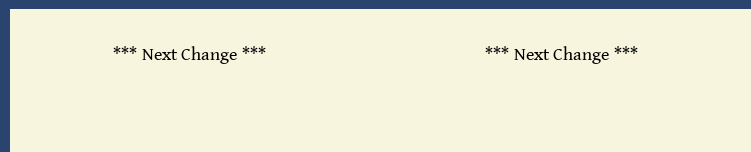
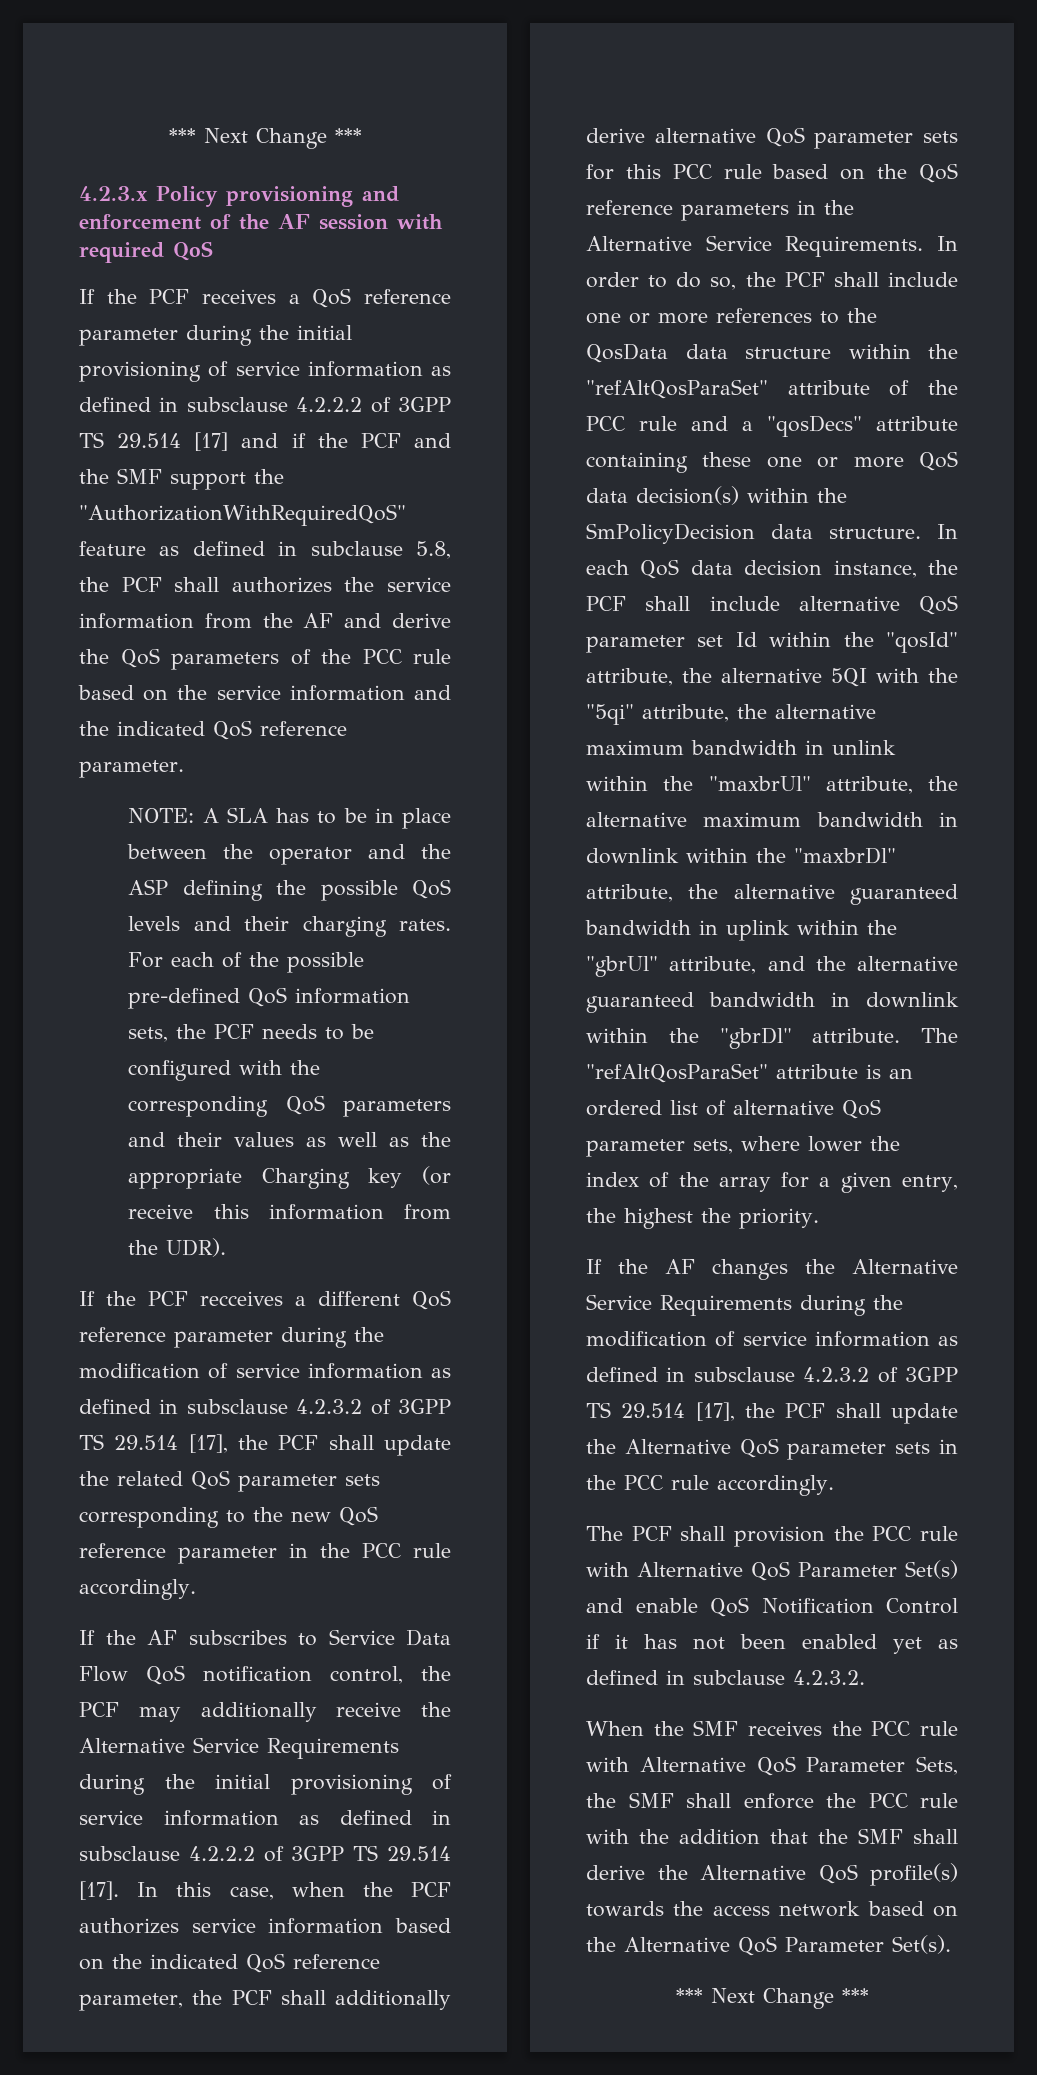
[112,46,267,64] *** Next Change *** -> [168,128,362,149] [79,186,399,207] [79,214,443,230] [79,241,213,263] [79,288,451,308] [79,325,352,346] [79,361,451,382] [79,397,451,413] [79,432,451,451] [79,468,284,490] [79,504,406,526] [79,541,451,559] [79,577,451,593] [79,613,452,629] [79,648,451,670] [78,685,451,701] [79,720,347,740] [79,760,184,778] [128,807,451,829] [127,844,451,865] [128,879,452,901] [128,916,452,937] [128,952,365,973] [128,987,411,1009] [128,1024,375,1042] [128,1060,321,1081] [128,1095,451,1117] [128,1132,451,1147] [128,1166,451,1189] [128,1204,451,1220] [128,1238,227,1257] [79,1290,451,1310] [79,1327,384,1348] [79,1363,451,1379] [79,1399,451,1415] [79,1434,452,1456] [79,1470,380,1492] [79,1506,378,1528] [79,1543,451,1564] [79,1579,196,1600] [79,1629,451,1646] [79,1665,451,1685] [79,1702,451,1722] [79,1737,399,1759] [79,1774,452,1795] [79,1810,451,1826] [79,1845,452,1862] [79,1881,451,1900] [79,1918,452,1934] [79,1953,380,1973] [79,1990,451,2011] [586,127,958,149] [586,163,958,183] [586,200,854,221] [586,235,958,257] [586,272,958,290] [586,308,877,324] [586,343,958,363] [586,379,958,399] [586,415,958,437] [586,451,958,473] [586,486,847,505] [586,523,958,544] [586,559,958,579] [586,595,958,615] [586,632,958,653] [586,668,958,687] [586,704,876,725] [586,740,896,755] [586,776,958,794] [586,812,958,827] [586,847,896,864] [586,884,958,905] [585,920,897,941] [586,956,958,977] [586,992,959,1013] [586,1027,958,1049] [586,1063,913,1083] [586,1099,881,1119] [586,1136,900,1157] [586,1172,959,1193] [586,1208,819,1229] [586,1259,958,1280] [586,1294,903,1316] [586,1331,958,1347] [586,1367,958,1383] [586,1402,958,1424] [586,1438,958,1460] [586,1475,834,1496] [586,1526,958,1547] [586,1560,958,1581] [586,1597,958,1617] [586,1634,958,1654] [586,1670,865,1685] [586,1720,958,1736] [586,1756,958,1776] [586,1792,958,1809] [586,1828,958,1845] [586,1863,958,1886] [586,1901,958,1917] [586,1935,951,1956] *** Next Change *** // 4.2.3.x Policy provisioning and enforcement of the AF session with required QoS // If the PCF receives a QoS reference parameter during the initial provisioning of service information as defined in subsclause 4.2.2.2 of 3GPP TS 29.514 [17] and if the PCF and the SMF support the "AuthorizationWithRequiredQoS" feature as defined in subclause 5.8, the PCF shall authorizes the service information from the AF and derive the QoS parameters of the PCC rule based on the service information and the indicated QoS reference parameter. // NOTE: A SLA has to be in place between the operator and the ASP defining the possible QoS levels and their charging rates. For each of the possible pre-defined QoS information sets, the PCF needs to be configured with the corresponding QoS parameters and their values as well as the appropriate Charging key (or receive this information from the UDR). // If the PCF recceives a different QoS reference parameter during the modification of service information as defined in subsclause 4.2.3.2 of 3GPP TS 29.514 [17], the PCF shall update the related QoS parameter sets corresponding to the new QoS reference parameter in the PCC rule accordingly. // If the AF subscribes to Service Data Flow QoS notification control, the PCF may additionally receive the Alternative Service Requirements during the initial provisioning of service information as defined in subsclause 4.2.2.2 of 3GPP TS 29.514 [17]. In this case, when the PCF authorizes service information based on the indicated QoS reference parameter, the PCF shall additionally derive alternative QoS parameter sets for this PCC rule based on the QoS reference parameters in the Alternative Service Requirements. In order to do so, the PCF shall include one or more references to the QosData data structure within the "refAltQosParaSet" attribute of the PCC rule and a "qosDecs" attribute containing these one or more QoS data decision(s) within the SmPolicyDecision data structure. In each QoS data decision instance, the PCF shall include alternative QoS parameter set Id within the "qosId" attribute, the alternative 5QI with the "5qi" attribute, the alternative maximum bandwidth in unlink within the "maxbrUl" attribute, the alternative maximum bandwidth in downlink within the "maxbrDl" attribute, the alternative guaranteed bandwidth in uplink within the "gbrUl" attribute, and the alternative guaranteed bandwidth in downlink within the "gbrDl" attribute. The "refAltQosParaSet" attribute is an ordered list of alternative QoS parameter sets, where lower the index of the array for a given entry, the highest the priority. // If the AF changes the Alternative Service Requirements during the modification of service information as defined in subsclause 4.2.3.2 of 3GPP TS 29.514 [17], the PCF shall update the Alternative QoS parameter sets in the PCC rule accordingly. // The PCF shall provision the PCC rule with Alternative QoS Parameter Set(s) and enable QoS Notification Control if it has not been enabled yet as defined in subclause 4.2.3.2. // When the SMF receives the PCC rule with Alternative QoS Parameter Sets, the SMF shall enforce the PCC rule with the addition that the SMF shall derive the Alternative QoS profile(s) towards the access network based on the Alternative QoS Parameter Set(s).

